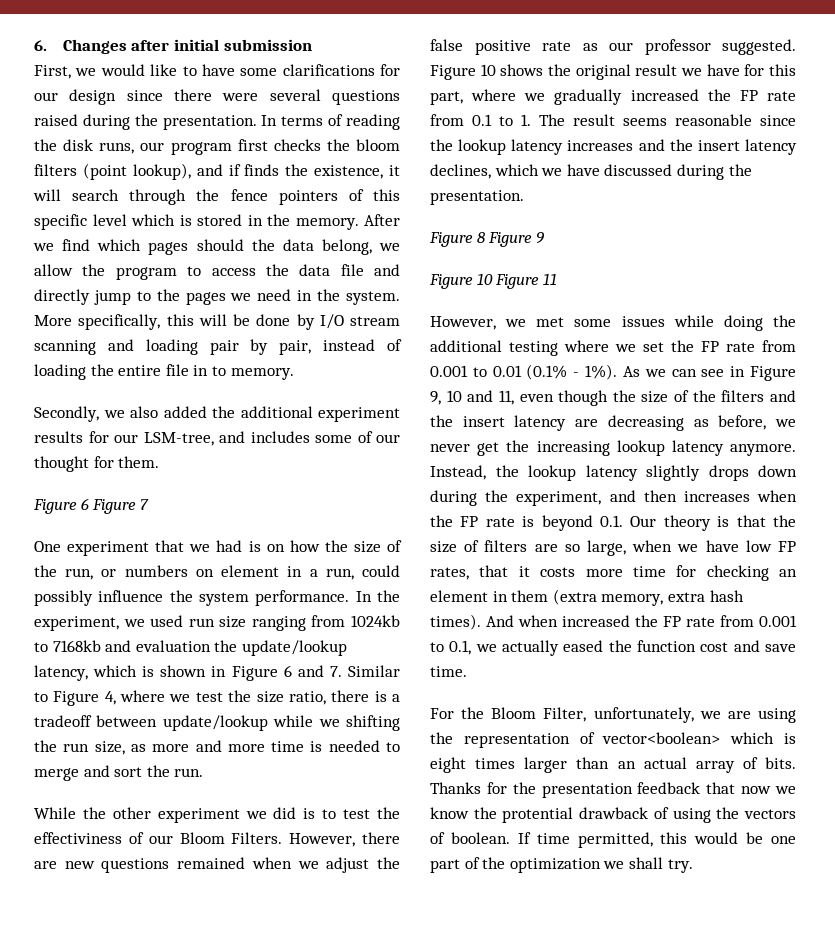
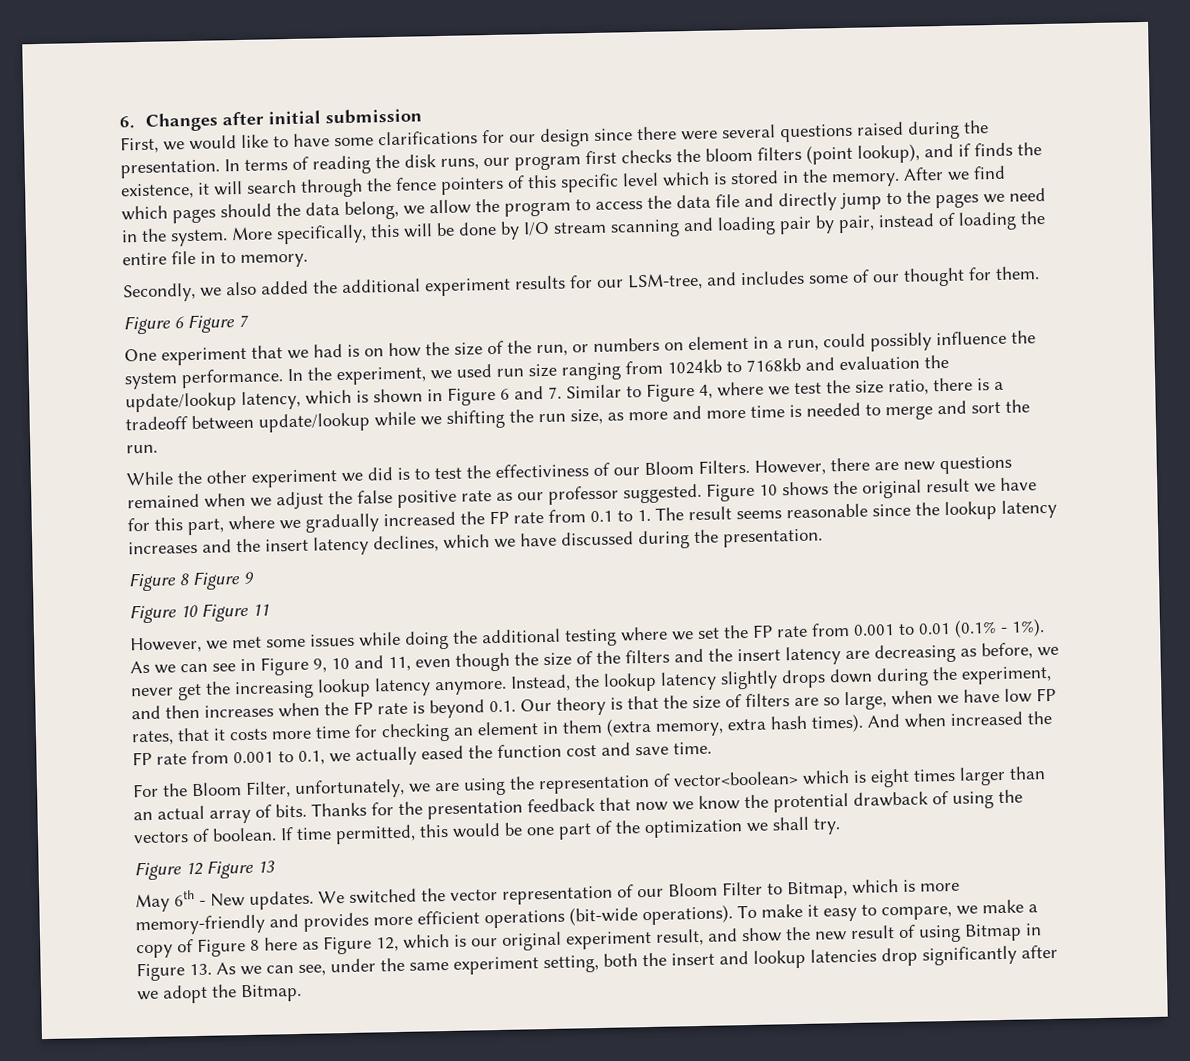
(693, 866) none -> [134,859,275,881] [135,879,960,913] [135,899,1038,936] [136,923,1042,959] [136,944,1058,982] [137,983,302,1004] // Figure 12 Figure 13 // May 6th - New updates. We switched the vector representation of our Bloom Filter to Bitmap, which is more memory-friendly and provides more efficient operations (bit-wide operations). To make it easy to compare, we make a copy of Figure 8 here as Figure 12, which is our original experiment result, and show the new result of using Bitmap in Figure 13. As we can see, under the same experiment setting, both the insert and lookup latencies drop significantly after we adopt the Bitmap.

